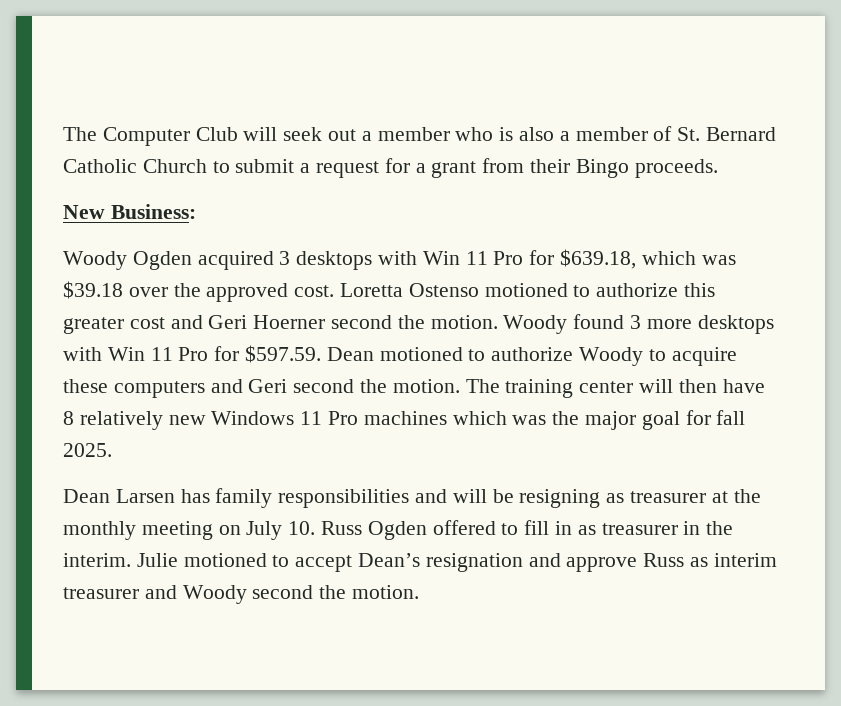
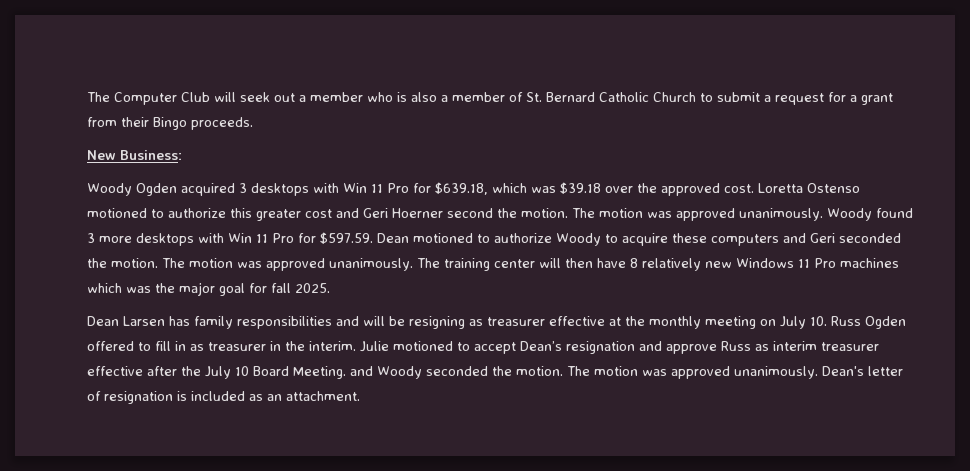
(498, 322) none -> [572,208,823,221] The motion was approved unanimously.
[293,379,500,393] second the motion. The -> [839,233,901,243] [87,258,440,271] seconded the motion. The motion was approved unanimously. The
(707, 497) none -> [549,316,605,326] effective
(139, 593) none -> [87,366,346,379] effective after the July 10 Board Meeting.
[252,585,420,599] second the motion. -> [426,366,903,379] [87,391,360,404] seconded the motion. The motion was approved unanimously. Dean's letter of resignation is included as an attachment.

